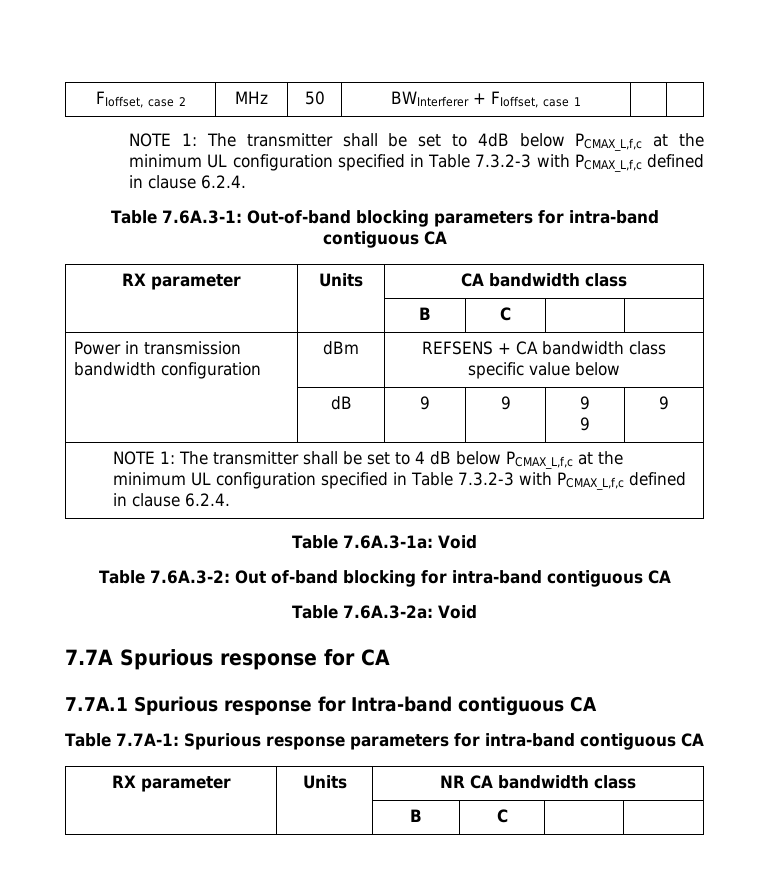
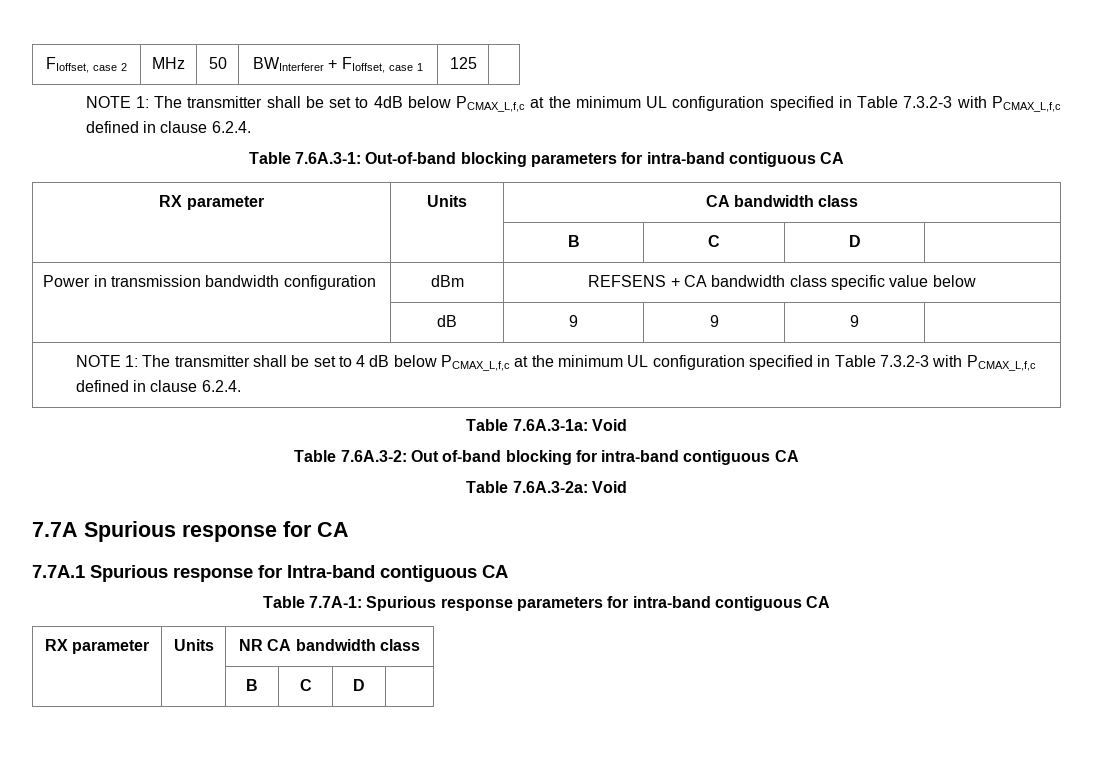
(581, 101) none -> [449,57,477,69] 125
(511, 314) none -> [848,235,861,247] D
[580,417,590,431] [659,396,669,410] // 9 | 9 -> (859, 321) |
(508, 816) none -> [353,679,365,691] D

